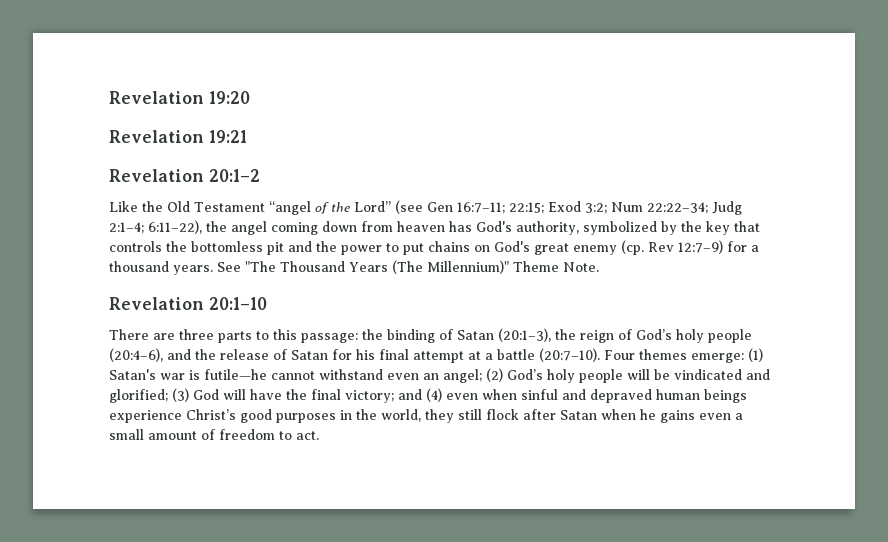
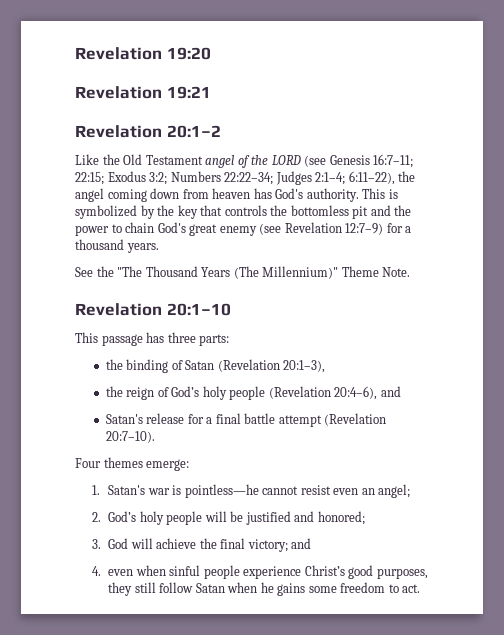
[268,201,311,215] “angel -> [205,155,235,168] angel
[353,200,742,215] Lord” (see Gen 16:7–11; 22:15; Exod 3:2; Num 22:22–34; Judg -> [271,154,414,168] [75,171,312,185] LORD (see Genesis 16:7–11; 22:15; Exodus 3:2; Numbers 22:22–34; Judges
[516,221,579,235] authority, -> [306,188,398,202] authority. This is
[403,241,490,255] put chains on -> [125,222,155,233] chain
[621,240,674,255] (cp. Rev -> [259,222,342,235] (see Revelation
[217,262,241,272] See -> [75,266,114,277] // See the
[109,329,358,343] There are three parts to this passage: -> [75,332,230,346] This passage has three parts: //
[498,328,551,342] (20:1–3), -> [217,359,326,373] (Revelation 20:1–3), //
[109,348,600,363] (20:4–6), and the release of Satan for his final attempt at a battle (20:7–10). -> [268,386,401,400] [105,413,387,427] [105,431,155,443] (Revelation 20:4–6), and // Satan's release for a final battle attempt (Revelation 20:7–10). //
[748,348,763,362] (1) -> [91,485,100,495] // 1.
[204,369,383,380] futile—he cannot withstand -> [184,484,331,498] pointless—he cannot resist
[486,368,503,382] (2) -> [91,512,101,522] // 2.
[674,369,770,380] [109,388,189,403] vindicated and glorified; (3) -> [245,511,365,525] [91,539,101,549] justified and honored; // 3.
[250,389,282,400] have -> [156,538,197,549] achieve
[426,388,442,402] (4) -> [91,566,101,576] // 4.
[562,389,747,403] [109,409,743,423] [109,429,215,440] and depraved human beings experience Christ’s good purposes in the world, they still flock after Satan when he gains even a small amount of -> [203,565,428,579] [108,582,337,596] people experience Christ’s good purposes, they still follow Satan when he gains some

